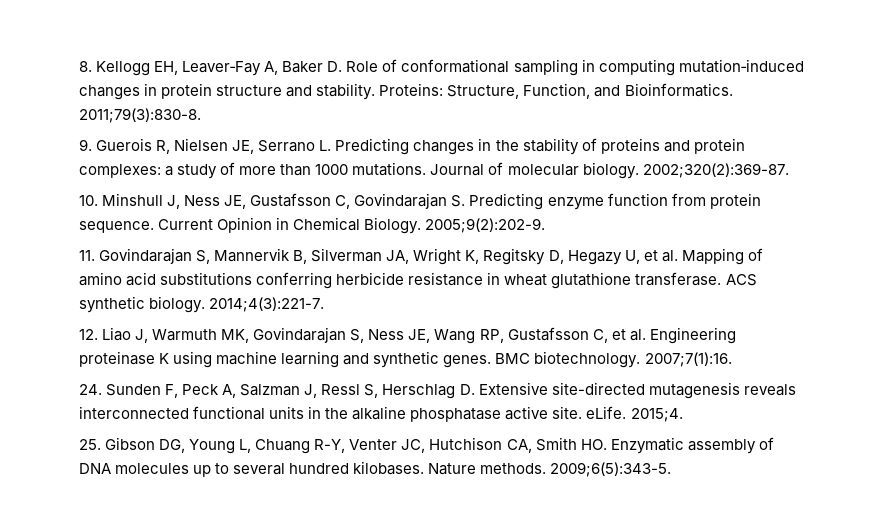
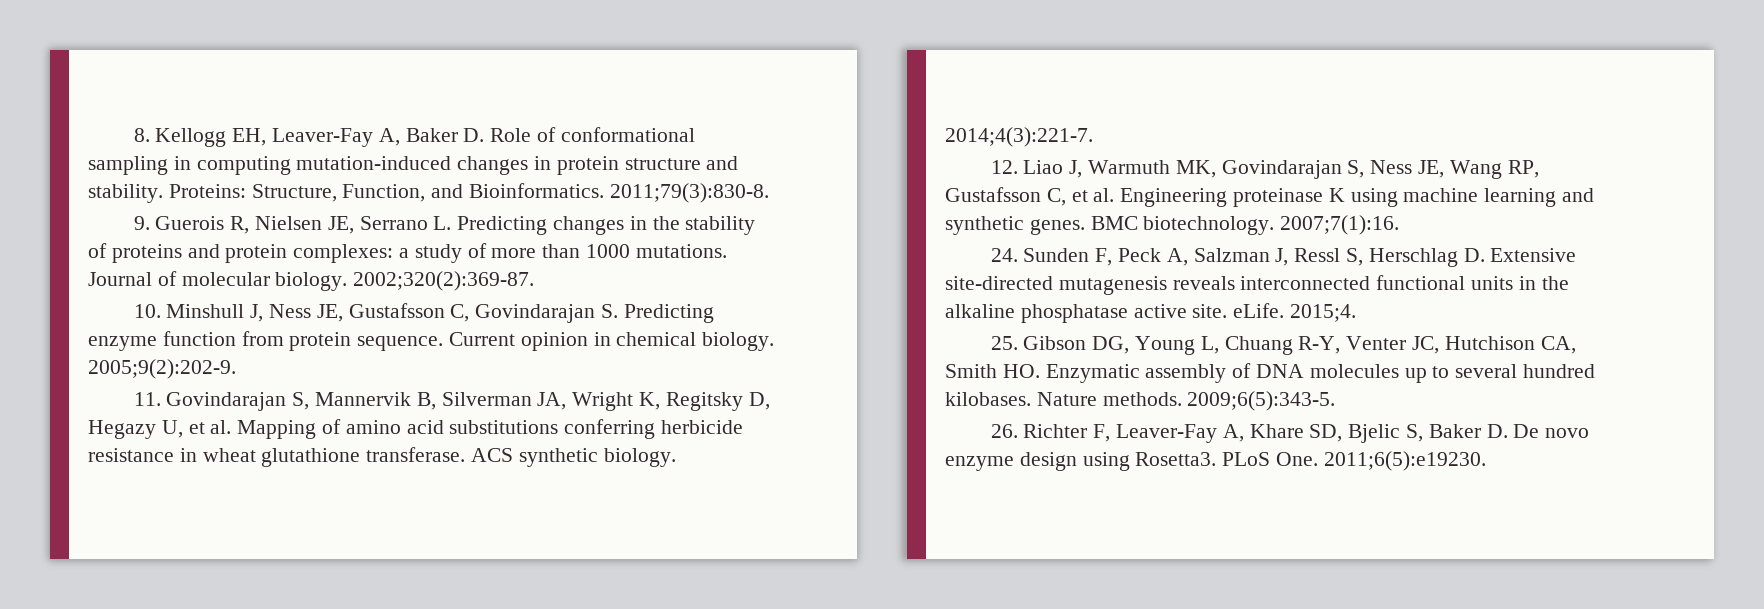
[217,217,422,234] Opinion in Chemical Biology. -> [520,332,775,351] opinion in chemical biology.
(672, 469) none -> [990,424,1590,443] [945,451,1486,471] // 26. Richter F, Leaver-Fay A, Khare SD, Bjelic S, Baker D. De novo enzyme design using Rosetta3. PLoS One. 2011;6(5):e19230.

